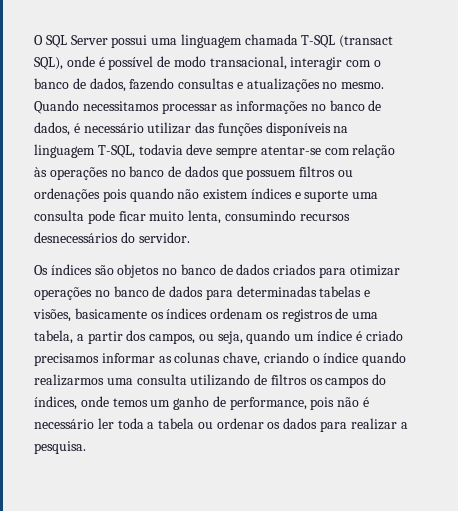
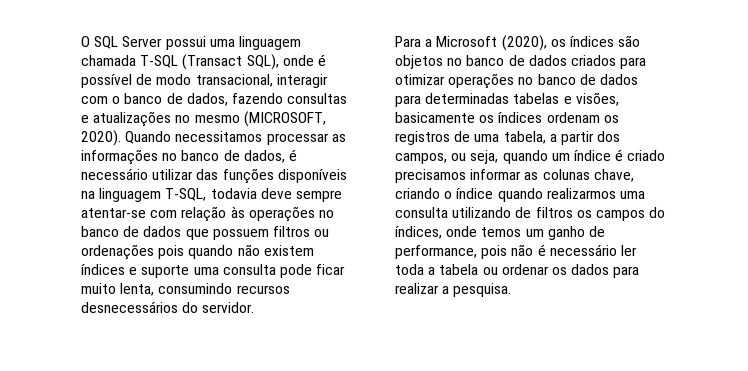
[339,35,394,48] (transact -> [182,54,243,70] (Transact
[341,82,385,89] mesmo. -> [194,111,326,127] [81,130,121,146] mesmo (MICROSOFT, 2020).
[34,265,48,275] Os -> [395,35,566,51] Para a Microsoft (2020), os

